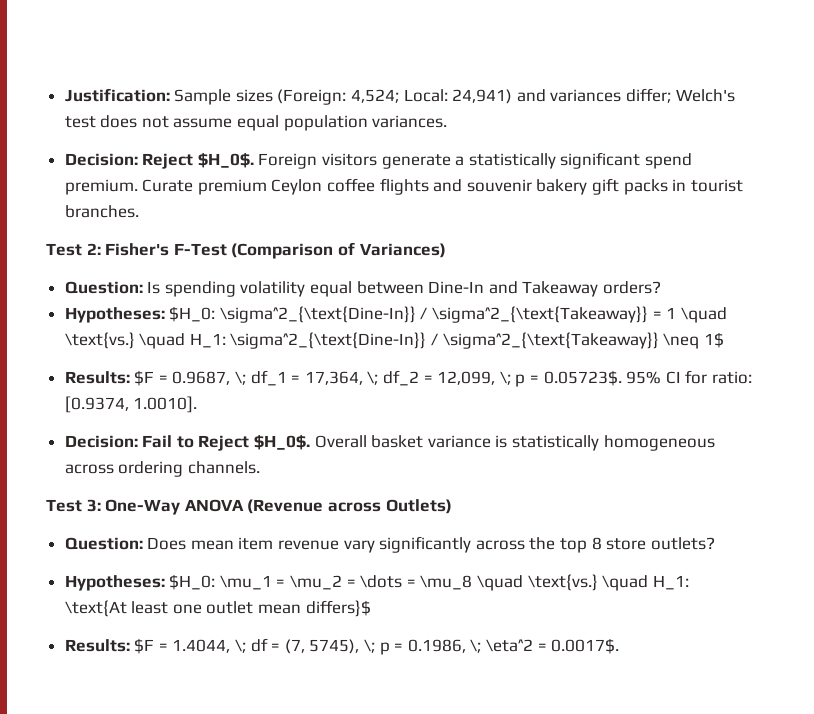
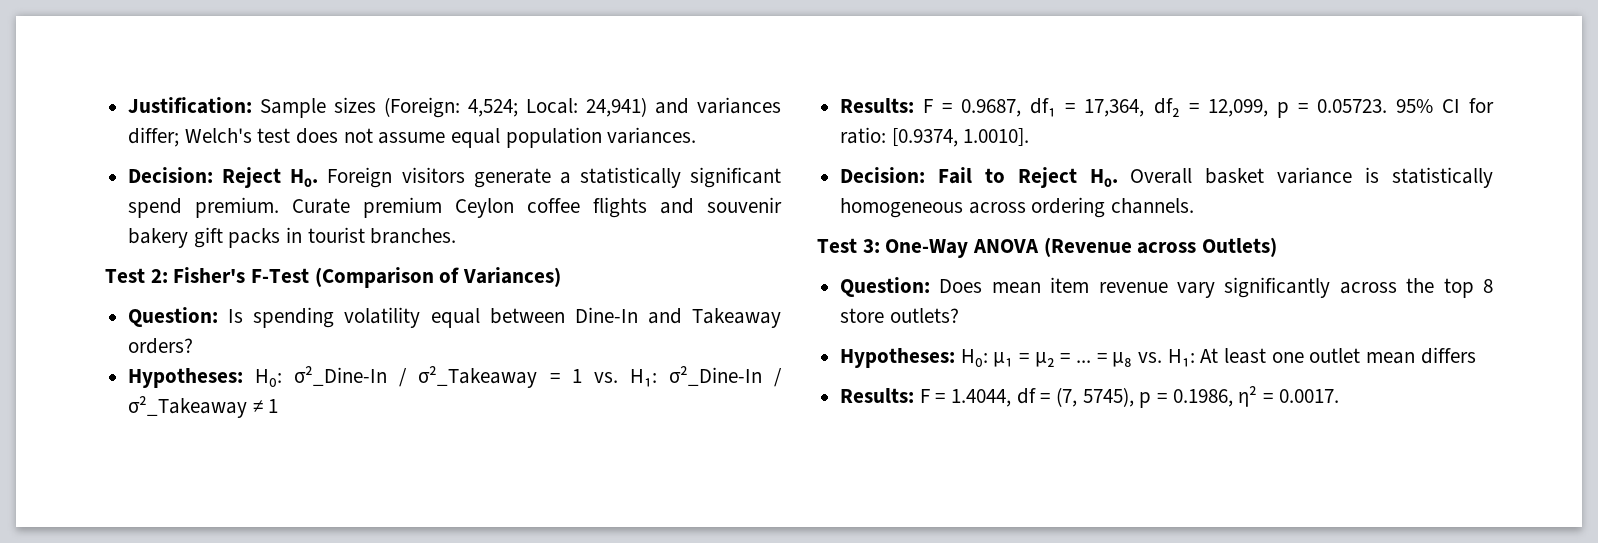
[197,153,254,168] $H_0$. -> [290,169,319,187] H₀.
[169,306,727,323] [64,332,724,349] [64,370,155,386] $H_0: \sigma^2_{\text{Dine-In}} / \sigma^2_{\text{Takeaway}} = 1 \quad \text{vs.} \quad H_1: \sigma^2_{\text{Dine-In}} / \sigma^2_{\text{Takeaway}} \neq 1$ // Results: $F -> [255,366,782,388] [128,396,279,418] [840,98,934,113] H₀: σ²_Dine-In / σ²_Takeaway = 1 vs. H₁: σ²_Dine-In / σ²_Takeaway ≠ 1 // Results: F
[235,370,420,386] \; df_1 = 17,364, \; df_2 -> [1030,98,1180,117] df₁ = 17,364, df₂
[499,370,622,387] \; p = 0.05723$. -> [1276,99,1387,118] p = 0.05723.
[254,435,311,450] $H_0$. -> [1089,169,1118,187] H₀.
[169,574,689,591] [64,600,127,617] $H_0: \mu_1 = \mu_2 = \dots = \mu_8 \quad \text{vs.} \quad H_1: \text{At -> [960,348,1219,367] H₀: μ₁ = μ₂ = ... = μ₈ vs. H₁: At
[305,600,371,617] [64,638,155,654] differs}$ // Results: $F -> [1420,347,1476,364] [840,388,930,403] differs // Results: F
[235,639,247,653] \; -> (1012, 398) none
[364,639,376,653] \; -> (1134, 397) none
[470,638,620,654] \; \eta^2 = 0.0017$. -> [1238,386,1339,407] η² = 0.0017.

